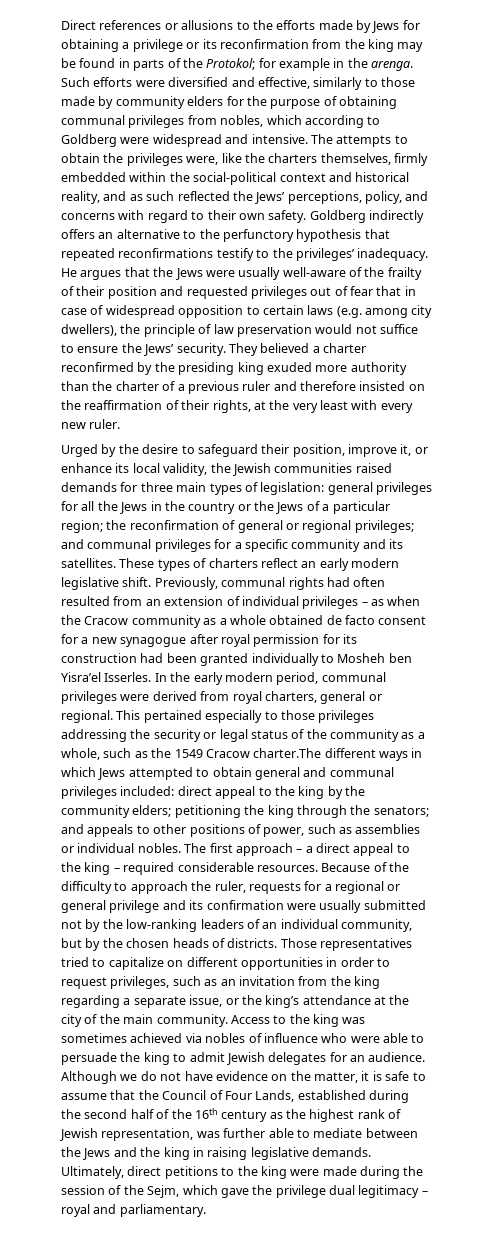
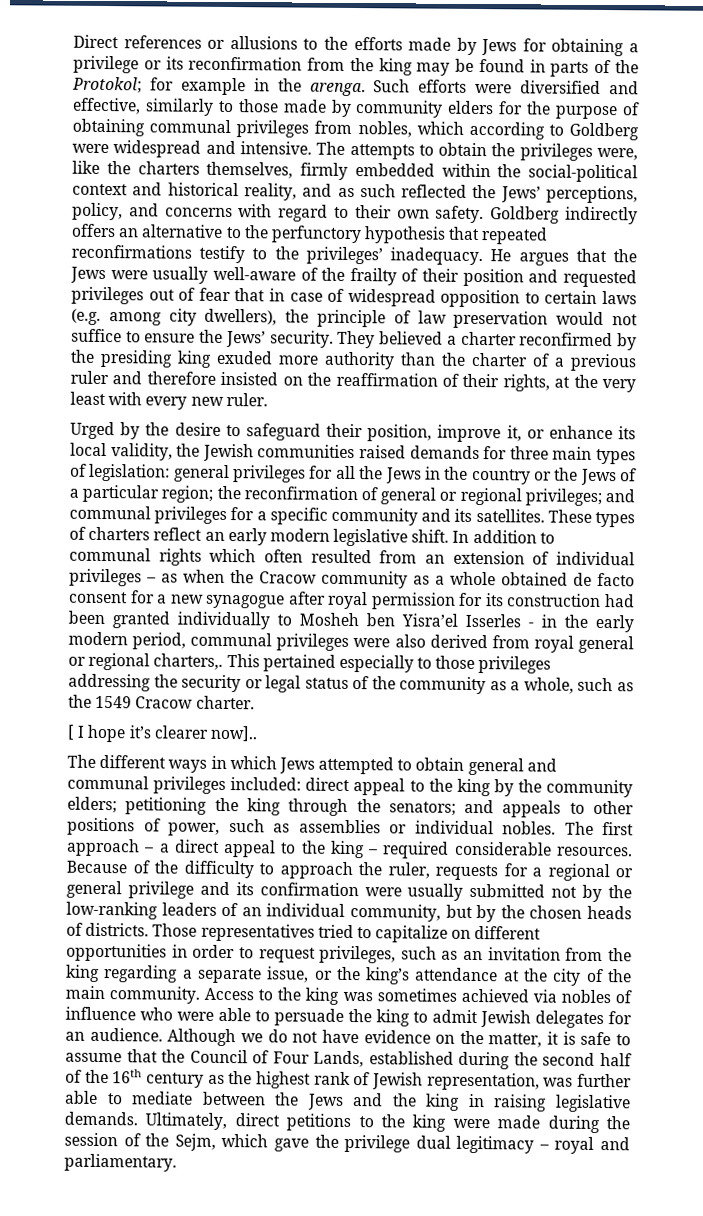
[154,577,218,590] Previously, -> [452,529,555,544] In addition to
[326,577,350,587] had -> [209,548,257,563] which
[104,672,167,682] Isserles. In -> [465,613,557,628] Isserles - in
(150, 697) none -> [394,634,426,648] also
[264,691,382,704] [61,710,113,723] charters, general or regional. -> [578,635,635,654] [68,652,224,671] general or regional charters,.
[253,748,322,758] charter.The -> [195,695,255,710] [67,724,258,743] [67,754,96,768] charter. // [ I hope it’s clearer now].. // The

